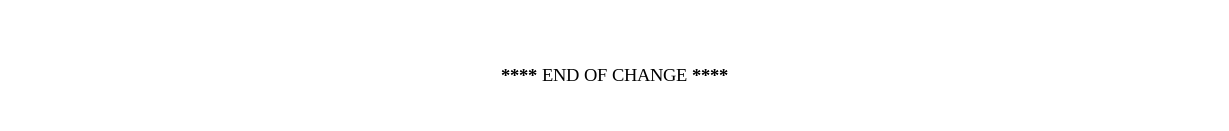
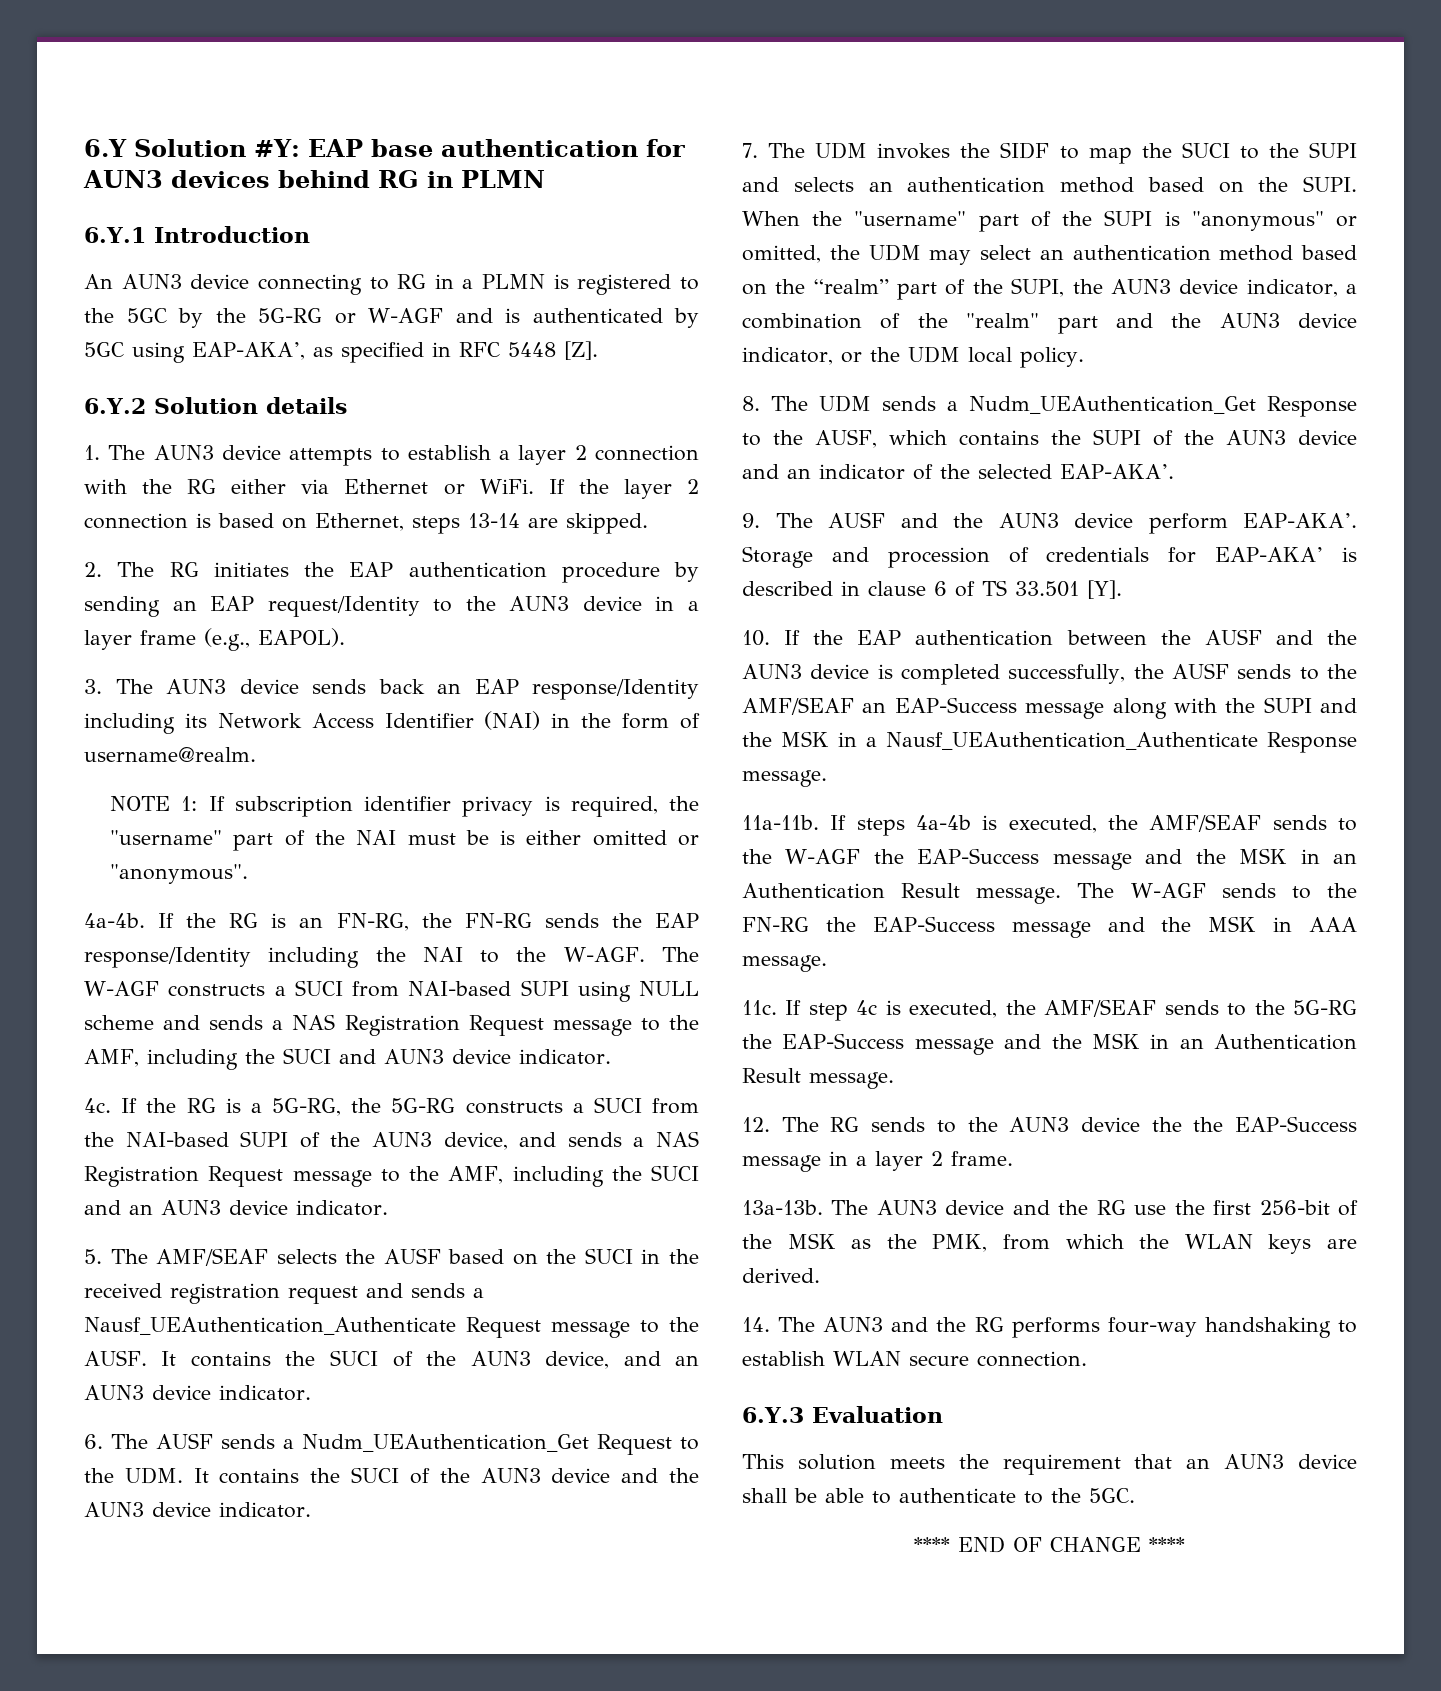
(501, 75) none -> [84,139,685,157] [83,170,545,188] [84,226,310,243] [84,274,699,295] [84,308,699,328] [84,341,598,363] [84,397,347,414] [84,445,700,466] [84,479,699,499] [84,513,648,534] [84,562,699,583] [84,596,699,617] [84,628,345,651] [84,679,699,700] [84,711,701,734] [84,747,256,762] [110,796,700,817] [110,830,700,851] [110,864,249,884] [84,913,699,931] [84,947,700,968] [84,980,699,1002] [84,1014,699,1036] [84,1048,611,1070] [84,1097,700,1116] [84,1131,700,1150] [84,1165,699,1187] [84,1200,388,1216] [84,1248,699,1266] [84,1283,484,1304] [84,1317,699,1338] [84,1350,699,1369] [84,1385,311,1401] [84,1433,699,1455] [84,1467,699,1484] [84,1502,311,1518] [742,142,1357,164] [742,176,1357,193] [742,210,1357,232] [742,244,1357,265] [742,278,1357,300] [742,313,1357,334] [742,346,1084,368] [742,395,1357,417] [742,429,1357,448] [742,464,1174,480] [742,512,1357,534] [742,546,1357,568] [742,580,1122,599] [742,629,1357,646] [742,663,1357,685] [742,697,1357,719] [742,731,1357,753] [742,770,827,787] [742,814,1357,836] [742,848,1357,870] [742,883,1357,904] [742,916,1357,938] [742,955,827,972] [742,999,1357,1021] [742,1033,1357,1055] [742,1068,894,1089] [742,1116,1357,1133] [742,1151,1013,1172] [742,1200,1358,1216] [742,1233,1357,1254] [742,1268,820,1283] [742,1317,1357,1338] [742,1351,1087,1367] [742,1406,943,1423] [742,1454,1357,1475] [742,1488,1135,1504] 6.Y Solution #Y: EAP base authentication for AUN3 devices behind RG in PLMN // 6.Y.1 Introduction // An AUN3 device connecting to RG in a PLMN is registered to the 5GC by the 5G-RG or W-AGF and is authenticated by 5GC using EAP-AKA’, as specified in RFC 5448 [Z]. // 6.Y.2 Solution details // 1. The AUN3 device attempts to establish a layer 2 connection with the RG either via Ethernet or WiFi. If the layer 2 connection is based on Ethernet, steps 13-14 are skipped. // 2. The RG initiates the EAP authentication procedure by sending an EAP request/Identity to the AUN3 device in a layer frame (e.g., EAPOL). // 3. The AUN3 device sends back an EAP response/Identity including its Network Access Identifier (NAI) in the form of username@realm. // NOTE 1: If subscription identifier privacy is required, the "username" part of the NAI must be is either omitted or "anonymous". // 4a-4b. If the RG is an FN-RG, the FN-RG sends the EAP response/Identity including the NAI to the W-AGF. The W-AGF constructs a SUCI from NAI-based SUPI using NULL scheme and sends a NAS Registration Request message to the AMF, including the SUCI and AUN3 device indicator. // 4c. If the RG is a 5G-RG, the 5G-RG constructs a SUCI from the NAI-based SUPI of the AUN3 device, and sends a NAS Registration Request message to the AMF, including the SUCI and an AUN3 device indicator. // 5. The AMF/SEAF selects the AUSF based on the SUCI in the received registration request and sends a Nausf_UEAuthentication_Authenticate Request message to the AUSF. It contains the SUCI of the AUN3 device, and an AUN3 device indicator. // 6. The AUSF sends a Nudm_UEAuthentication_Get Request to the UDM. It contains the SUCI of the AUN3 device and the AUN3 device indicator. // 7. The UDM invokes the SIDF to map the SUCI to the SUPI and selects an authentication method based on the SUPI. When the "username" part of the SUPI is "anonymous" or omitted, the UDM may select an authentication method based on the “realm” part of the SUPI, the AUN3 device indicator, a combination of the "realm" part and the AUN3 device indicator, or the UDM local policy. // 8. The UDM sends a Nudm_UEAuthentication_Get Response to the AUSF, which contains the SUPI of the AUN3 device and an indicator of the selected EAP-AKA’. // 9. The AUSF and the AUN3 device perform EAP-AKA’. Storage and procession of credentials for EAP-AKA’ is described in clause 6 of TS 33.501 [Y]. // 10. If the EAP authentication between the AUSF and the AUN3 device is completed successfully, the AUSF sends to the AMF/SEAF an EAP-Success message along with the SUPI and the MSK in a Nausf_UEAuthentication_Authenticate Response message. // 11a-11b. If steps 4a-4b is executed, the AMF/SEAF sends to the W-AGF the EAP-Success message and the MSK in an Authentication Result message. The W-AGF sends to the FN-RG the EAP-Success message and the MSK in AAA message. // 11c. If step 4c is executed, the AMF/SEAF sends to the 5G-RG the EAP-Success message and the MSK in an Authentication Result message. // 12. The RG sends to the AUN3 device the the EAP-Success message in a layer 2 frame. // 13a-13b. The AUN3 device and the RG use the first 256-bit of the MSK as the PMK, from which the WLAN keys are derived. // 14. The AUN3 and the RG performs four-way handshaking to establish WLAN secure connection. // 6.Y.3 Evaluation // This solution meets the requirement that an AUN3 device shall be able to authenticate to the 5GC. //

